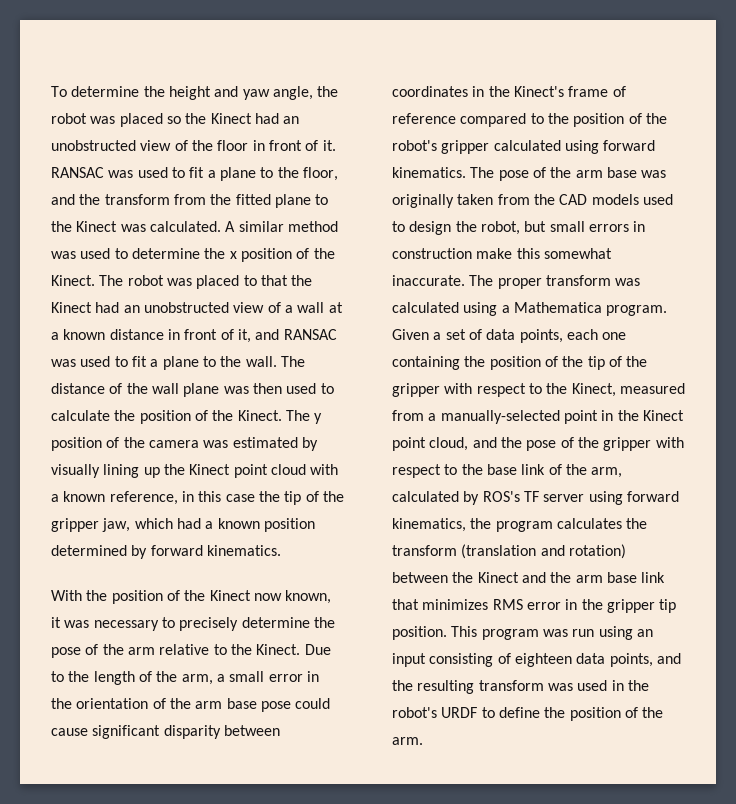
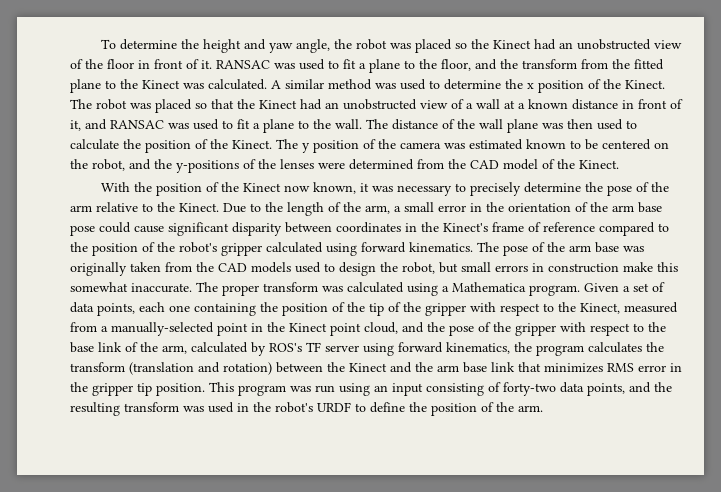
[243,275,257,286] to -> [195,103,207,109] so
[301,437,318,451] [51,464,339,478] [51,491,344,505] [51,518,315,532] [51,545,281,559] by visually lining up the Kinect point cloud with a known reference, in this case the tip of the gripper jaw, which had a known position determined by forward kinematics. -> [526,139,669,150] [70,159,619,173] known to be centered on the robot, and the y-positions of the lenses were determined from the CAD model of the Kinect.
[514,653,572,667] eighteen -> [503,382,556,396] forty-two

